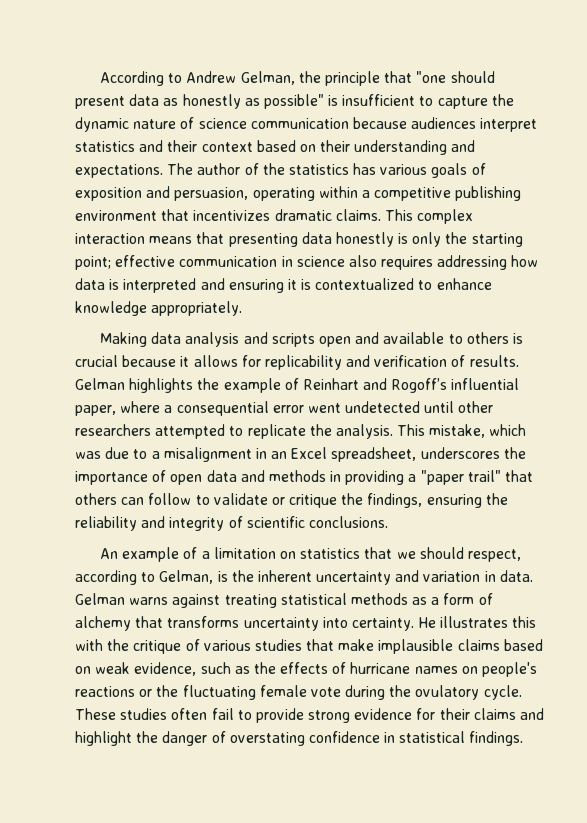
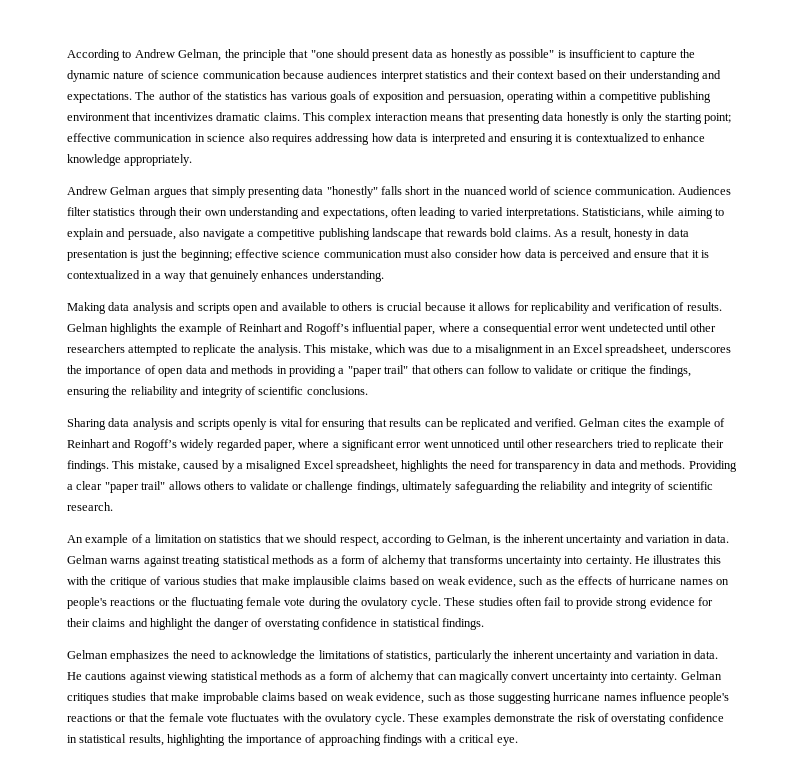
(243, 308) none -> [67,186,732,198] [67,207,724,219] [67,228,689,240] [67,249,710,261] [67,270,384,282] // Andrew Gelman argues that simply presenting data "honestly" falls short in the nuanced world of science communication. Audiences filter statistics through their own understanding and expectations, often leading to varied interpretations. Statisticians, while aiming to explain and persuade, also navigate a competitive publishing landscape that rewards bold claims. As a result, honesty in data presentation is just the beginning; effective science communication must also consider how data is perceived and ensure that it is contextualized in a way that genuinely enhances understanding.
(388, 522) none -> [67,418,725,430] [67,439,724,451] [67,460,737,472] [67,481,713,493] [67,502,113,511] // Sharing data analysis and scripts openly is vital for ensuring that results can be replicated and verified. Gelman cites the example of Reinhart and Rogoff’s widely regarded paper, where a significant error went unnoticed until other researchers tried to replicate their findings. This mistake, caused by a misaligned Excel spreadsheet, highlights the need for transparency in data and methods. Providing a clear "paper trail" allows others to validate or challenge findings, ultimately safeguarding the reliability and integrity of scientific research.
(524, 738) none -> [67,650,719,662] [67,671,722,683] [67,692,730,704] [67,713,724,725] [67,734,518,746] // Gelman emphasizes the need to acknowledge the limitations of statistics, particularly the inherent uncertainty and variation in data. He cautions against viewing statistical methods as a form of alchemy that can magically convert uncertainty into certainty. Gelman critiques studies that make improbable claims based on weak evidence, such as those suggesting hurricane names influence people's reactions or that the female vote fluctuates with the ovulatory cycle. These examples demonstrate the risk of overstating confidence in statistical results, highlighting the importance of approaching findings with a critical eye.

